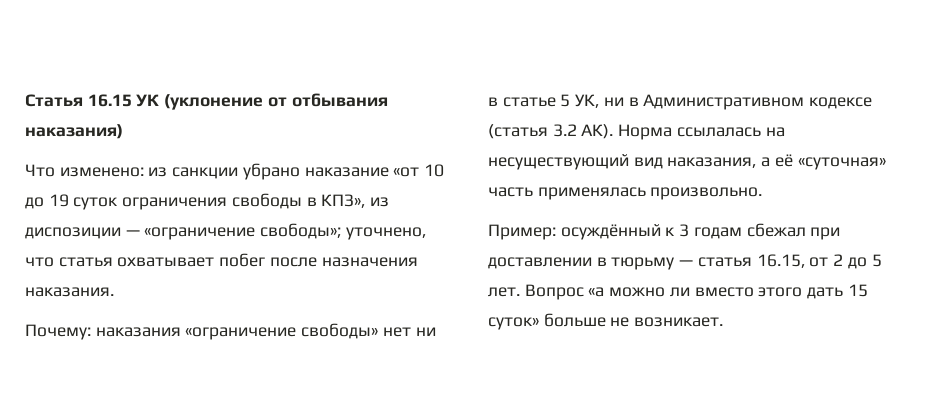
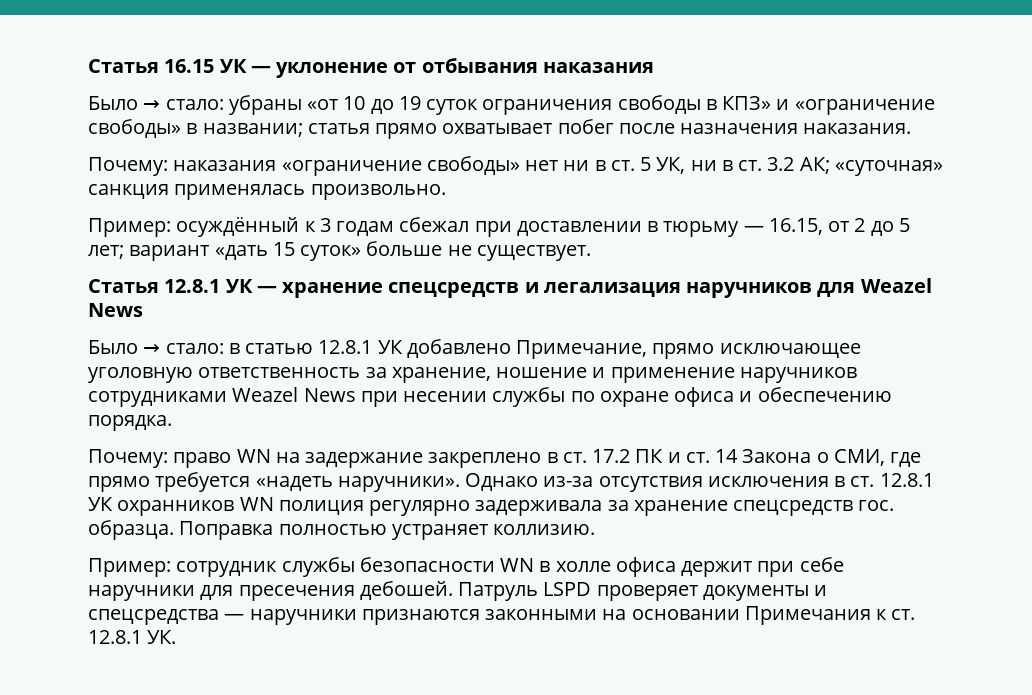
[164,93,388,110] [25,124,123,139] [25,163,389,180] (уклонение от отбывания наказания) // Что изменено: из санкции убрано наказание -> [250,58,654,78] [88,95,302,115] — уклонение от отбывания наказания // Было → стало: убраны
[321,194,390,208] [25,223,426,240] [25,257,113,267] КПЗ», из диспозиции — «ограничение свободы»; уточнено, что статья -> [722,96,935,115] [88,119,438,139] КПЗ» и «ограничение свободы» в названии; статья прямо
[502,97,556,107] статье -> [610,160,635,171] ст.
[643,94,873,110] [488,124,785,140] [488,154,886,170] [488,187,533,197] Административном кодексе (статья 3.2 АК). Норма ссылалась на несуществующий вид наказания, а её «суточная» часть -> [738,157,943,176] [88,184,169,199] ст. 3.2 АК; «суточная» санкция
[697,257,752,267] статья -> (764, 229) none
[488,284,868,300] [488,313,724,330] лет. Вопрос «а можно ли вместо этого дать 15 суток» больше не возникает. -> [88,241,591,261] [88,278,932,298] [88,303,143,317] [88,339,861,359] [88,367,857,383] [88,387,892,407] [88,415,172,431] [88,449,922,468] [88,472,934,492] [88,497,895,516] [88,520,596,540] [88,557,844,577] [88,581,828,601] [88,606,916,625] [88,630,177,644] лет; вариант «дать 15 суток» больше не существует. // Статья 12.8.1 УК — хранение спецсредств и легализация наручников для Weazel News // Было → стало: в статью 12.8.1 УК добавлено Примечание, прямо исключающее уголовную ответственность за хранение, ношение и применение наручников сотрудниками Weazel News при несении службы по охране офиса и обеспечению порядка. // Почему: право WN на задержание закреплено в ст. 17.2 ПК и ст. 14 Закона о СМИ, где прямо требуется «надеть наручники». Однако из-за отсутствия исключения в ст. 12.8.1 УК охранников WN полиция регулярно задерживала за хранение спецсредств гос. образца. Поправка полностью устраняет коллизию. // Пример: сотрудник службы безопасности WN в холле офиса держит при себе наручники для пресечения дебошей. Патруль LSPD проверяет документы и спецсредства — наручники признаются законными на основании Примечания к ст. 12.8.1 УК.

